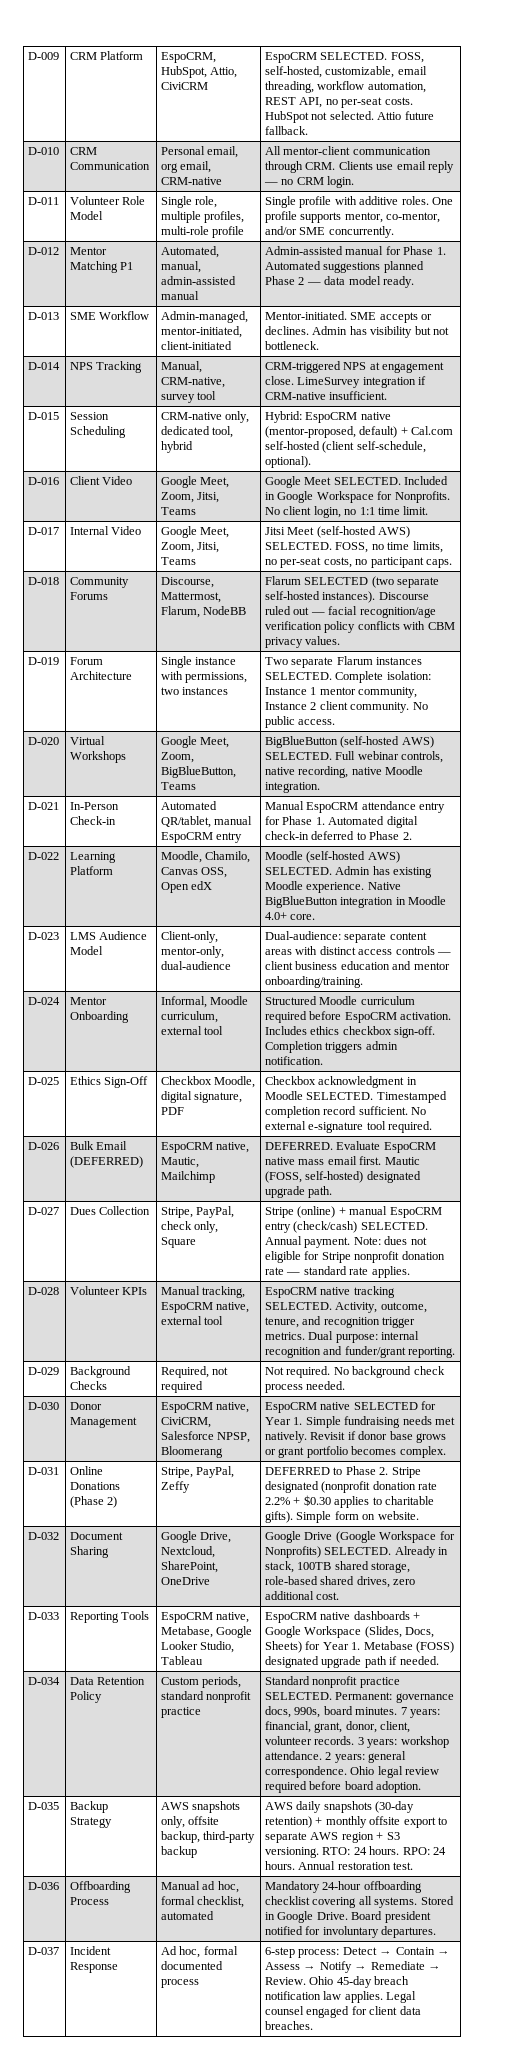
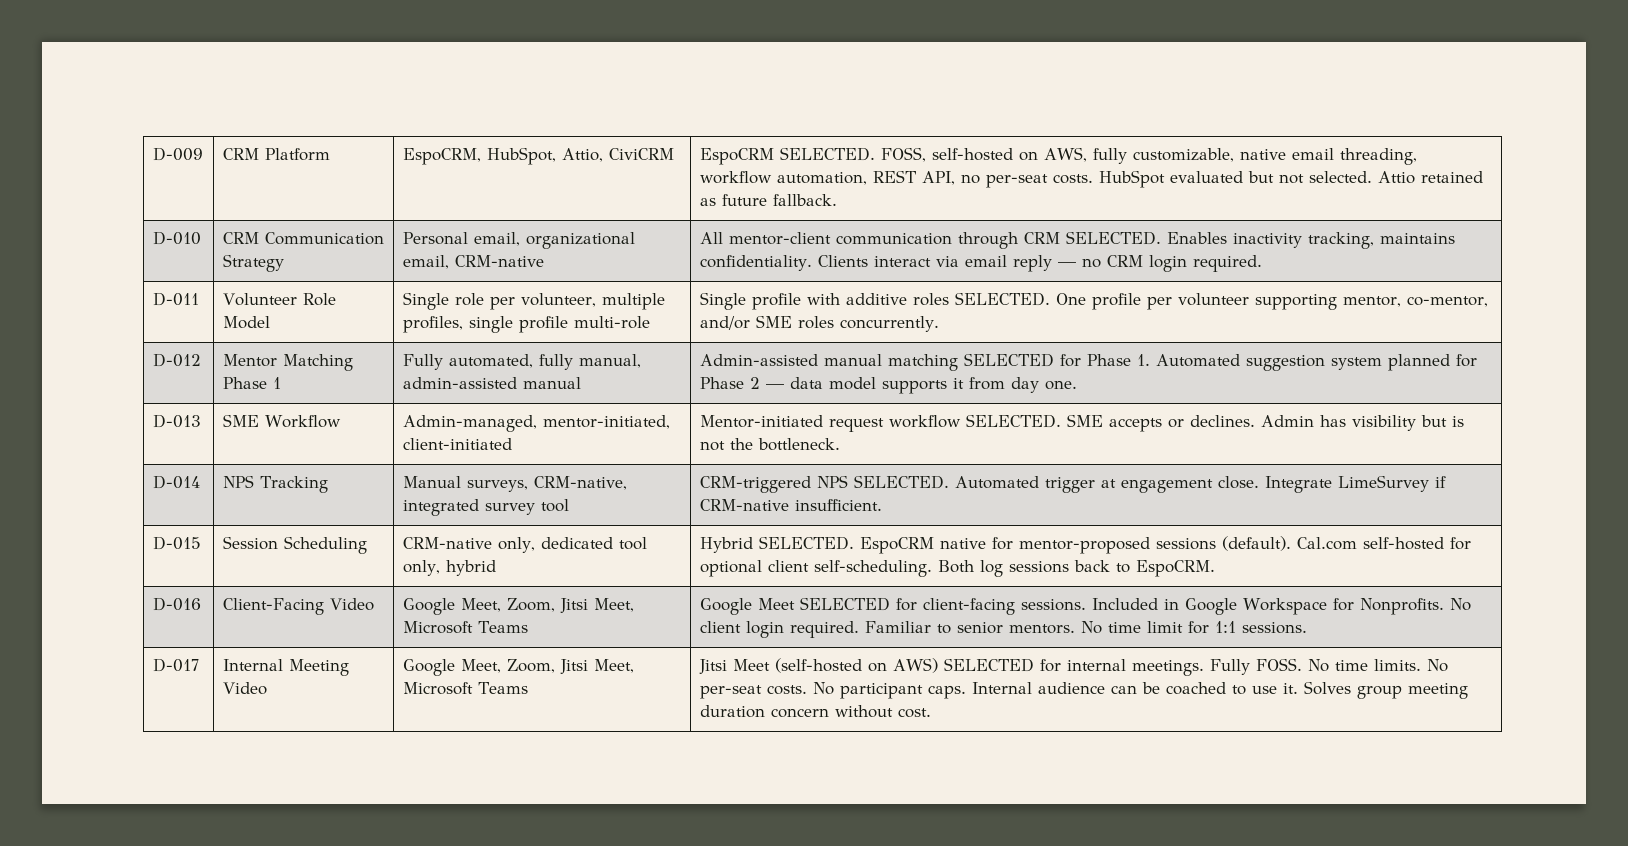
[265,66,395,78] self-hosted, customizable, -> [931,147,1286,164] self-hosted on AWS, fully customizable, native
(310, 117) none -> [1169,171,1274,183] evaluated but
(402, 116) none -> [1420,171,1483,183] [699,198,716,206] retained as
(151, 166) none -> [222,254,284,272] Strategy
[161,163,179,173] org -> [525,232,635,249] organizational
[305,161,394,170] CRM. Clients use -> [1023,231,1455,249] [699,255,959,271] CRM SELECTED. Enables inactivity tracking, maintains confidentiality. Clients interact via
[327,176,355,188] login. -> [1148,255,1262,272] login required.
[195,196,218,208] [161,211,245,223] role, multiple profiles, -> [454,293,665,310] [402,316,568,333] role per volunteer, multiple profiles, single profile
[212,226,245,238] profile -> (650, 322) none
[401,196,453,205] [265,211,342,223] roles. One profile supports -> [912,292,1337,310] roles SELECTED. One profile per volunteer supporting
(326, 231) none -> [797,316,834,329] roles
[120,262,134,270] [161,246,220,258] P1 | Automated, -> [222,377,281,389] [402,354,573,370] Phase 1 | Fully automated, fully
[385,246,446,255] [265,261,424,273] for Phase 1. Automated suggestions planned -> [887,353,1477,371] matching SELECTED for Phase 1. Automated suggestion system planned for
[382,276,414,288] ready. -> [881,377,1077,394] supports it from day one.
[265,311,348,320] Mentor-initiated. -> [699,414,1061,432] Mentor-initiated request workflow SELECTED.
[432,327,449,335] not -> [1451,416,1464,427] [699,438,753,451] is not the
[161,361,203,373] [161,377,226,388] Manual, CRM-native, -> [402,476,627,492] [402,499,479,516] Manual surveys, CRM-native, integrated
(367, 366) none -> [853,475,1095,493] SELECTED. Automated trigger
[297,377,416,388] LimeSurvey integration -> [1264,475,1429,493] Integrate LimeSurvey
[212,426,234,438] tool, -> [618,537,647,550] [402,560,440,576] tool only,
[265,411,391,423] [265,426,454,438] [265,441,426,453] [265,456,312,468] Hybrid: EspoCRM native (mentor-proposed, default) + Cal.com self-hosted (client self-schedule, optional). -> [699,536,1471,554] [699,560,1215,577] Hybrid SELECTED. EspoCRM native for mentor-proposed sessions (default). Cal.com self-hosted for optional client self-scheduling. Both log sessions back to EspoCRM.
[70,476,133,485] [161,476,230,488] [161,492,220,503] Client Video | Google Meet, Zoom, Jitsi, -> [222,598,374,615] [402,598,634,615] [402,621,473,634] Client-Facing Video | Google Meet, Zoom, Jitsi Meet, Microsoft
[333,477,401,485] SELECTED. -> [799,597,1086,615] SELECTED for client-facing sessions.
[313,506,429,518] login, no 1:1 time limit. -> [745,621,1307,638] login required. Familiar to senior mentors. No time limit for 1:1 sessions.
[111,526,142,535] [161,526,230,538] [161,542,220,553] Video | Google Meet, Zoom, Jitsi, -> [288,659,349,676] [222,682,267,695] [402,659,634,676] [402,682,473,695] Meeting Video | Google Meet, Zoom, Jitsi Meet, Microsoft
[378,526,411,538] [265,541,443,553] [265,557,452,568] [28,577,60,585] [70,577,130,588] [70,592,109,600] [161,577,215,588] [161,592,222,603] [161,606,247,618] [265,576,440,588] [265,591,429,603] [265,606,436,618] [265,621,455,633] [265,636,341,648] [28,657,60,665] [70,657,104,665] [70,671,133,680] [161,656,237,668] [161,671,248,683] [161,687,229,695] [265,656,423,668] [265,671,431,683] [265,687,418,698] [265,701,428,713] [265,716,336,728] [28,737,60,745] [70,736,106,745] [70,751,127,763] [161,736,230,748] [161,752,195,763] [161,766,237,778] [161,782,197,790] [265,736,434,748] [265,751,444,763] [265,766,424,778] [265,782,321,793] [28,802,60,810] [70,802,120,810] [70,816,117,825] [161,801,218,810] [161,816,253,828] [161,832,243,843] [265,801,446,813] [265,816,418,828] [265,831,412,840] [28,852,60,860] [70,852,117,863] [70,866,114,875] [161,851,251,863] [161,867,228,878] [161,881,213,893] [265,851,400,863] [265,866,433,878] [265,881,401,893] [265,896,447,908] [265,912,316,920] [28,932,60,940] [70,931,148,940] [70,946,104,955] [161,931,219,943] [161,946,225,958] [161,961,232,970] [265,931,427,943] [265,946,451,955] [265,961,450,970] [265,976,364,988] [28,997,61,1005] [70,997,108,1005] [70,1011,130,1023] [161,996,249,1008] [161,1011,219,1023] [161,1026,224,1035] [265,996,415,1005] [265,1011,452,1023] [265,1026,436,1038] [265,1041,398,1053] [265,1056,324,1065] [28,1077,60,1085] [70,1076,149,1088] [161,1076,256,1088] [161,1091,243,1103] [161,1107,185,1115] [265,1076,417,1088] [265,1091,447,1103] [265,1106,427,1118] [265,1121,433,1133] [28,1142,60,1150] [70,1141,128,1150] [70,1156,144,1168] [161,1142,250,1153] [161,1157,200,1168] [161,1171,216,1183] [265,1141,436,1153] [265,1156,420,1165] [265,1171,421,1183] [265,1186,333,1198] [28,1207,60,1215] [70,1206,151,1215] [161,1206,235,1218] [161,1221,219,1233] [161,1237,197,1248] [265,1206,442,1218] [265,1221,428,1233] [265,1236,427,1248] [265,1251,445,1263] [265,1266,410,1278] [28,1287,60,1295] [70,1286,148,1295] [161,1286,246,1298] [161,1302,250,1313] [161,1316,224,1325] [265,1286,395,1298] [265,1302,427,1313] [265,1316,416,1328] [265,1331,420,1343] [265,1346,456,1358] [28,1367,60,1375] [70,1366,132,1378] [70,1381,108,1390] [161,1366,229,1378] [161,1381,204,1393] [265,1366,445,1378] [265,1381,346,1393] [28,1402,60,1410] [70,1402,103,1410] [70,1417,138,1428] [161,1402,250,1413] [161,1417,212,1428] [161,1431,251,1443] [161,1446,224,1458] [265,1401,437,1413] [265,1416,455,1428] [265,1431,446,1443] [265,1446,446,1458] [28,1467,60,1475] [70,1466,104,1475] [70,1482,121,1490] [70,1496,118,1508] [161,1466,235,1478] [161,1481,191,1493] [265,1466,421,1478] [265,1481,438,1493] [265,1495,434,1508] [265,1511,419,1523] [28,1532,60,1540] [70,1532,124,1540] [70,1546,110,1558] [161,1531,232,1543] [161,1546,216,1558] [161,1561,219,1573] [161,1577,211,1585] [265,1531,455,1543] [265,1546,449,1558] [265,1561,411,1573] [265,1576,416,1588] [265,1591,340,1600] [28,1612,60,1620] [70,1611,150,1623] [161,1612,250,1623] [161,1626,253,1638] [161,1641,235,1653] [161,1656,204,1665] [265,1611,421,1623] [265,1626,435,1638] [265,1641,454,1653] [265,1656,439,1668] [28,1677,61,1685] [70,1677,146,1685] [70,1691,103,1703] [161,1676,242,1688] [161,1691,252,1703] [161,1707,202,1718] [265,1676,400,1688] [265,1692,454,1703] [265,1706,440,1718] [265,1721,411,1733] [265,1736,449,1748] [265,1751,407,1763] [265,1766,440,1778] [265,1781,422,1793] [28,1802,60,1810] [70,1801,109,1813] [70,1817,113,1828] [161,1801,241,1813] [161,1816,220,1828] [161,1831,256,1843] [161,1846,198,1858] [265,1801,415,1813] [265,1816,447,1828] [265,1832,400,1843] [265,1846,446,1858] [265,1861,414,1870] [28,1882,60,1890] [70,1881,132,1893] [70,1897,110,1905] [161,1881,239,1893] [161,1896,245,1908] [161,1911,215,1920] [265,1881,422,1893] [265,1896,454,1908] [265,1911,431,1923] [265,1926,437,1938] [28,1947,60,1955] [70,1946,112,1955] [70,1962,119,1973] [161,1946,238,1958] [161,1961,224,1970] [161,1979,200,1988] [265,1947,450,1958] [265,1961,441,1973] [265,1976,410,1988] [265,1991,417,2003] [265,2006,421,2018] [265,2021,314,2030] AWS) SELECTED. FOSS, no time limits, no per-seat costs, no participant caps. // D-018 | Community Forums | Discourse, Mattermost, Flarum, NodeBB | Flarum SELECTED (two separate self-hosted instances). Discourse ruled out — facial recognition/age verification policy conflicts with CBM privacy values. // D-019 | Forum Architecture | Single instance with permissions, two instances | Two separate Flarum instances SELECTED. Complete isolation: Instance 1 mentor community, Instance 2 client community. No public access. // D-020 | Virtual Workshops | Google Meet, Zoom, BigBlueButton, Teams | BigBlueButton (self-hosted AWS) SELECTED. Full webinar controls, native recording, native Moodle integration. // D-021 | In-Person Check-in | Automated QR/tablet, manual EspoCRM entry | Manual EspoCRM attendance entry for Phase 1. Automated digital check-in deferred to Phase 2. // D-022 | Learning Platform | Moodle, Chamilo, Canvas OSS, Open edX | Moodle (self-hosted AWS) SELECTED. Admin has existing Moodle experience. Native BigBlueButton integration in Moodle 4.0+ core. // D-023 | LMS Audience Model | Client-only, mentor-only, dual-audience | Dual-audience: separate content areas with distinct access controls — client business education and mentor onboarding/training. // D-024 | Mentor Onboarding | Informal, Moodle curriculum, external tool | Structured Moodle curriculum required before EspoCRM activation. Includes ethics checkbox sign-off. Completion triggers admin notification. // D-025 | Ethics Sign-Off | Checkbox Moodle, digital signature, PDF | Checkbox acknowledgment in Moodle SELECTED. Timestamped completion record sufficient. No external e-signature tool required. // D-026 | Bulk Email (DEFERRED) | EspoCRM native, Mautic, Mailchimp | DEFERRED. Evaluate EspoCRM native mass email first. Mautic (FOSS, self-hosted) designated upgrade path. // D-027 | Dues Collection | Stripe, PayPal, check only, Square | Stripe (online) + manual EspoCRM entry (check/cash) SELECTED. Annual payment. Note: dues not eligible for Stripe nonprofit donation rate — standard rate applies. // D-028 | Volunteer KPIs | Manual tracking, EspoCRM native, external tool | EspoCRM native tracking SELECTED. Activity, outcome, tenure, and recognition trigger metrics. Dual purpose: internal recognition and funder/grant reporting. // D-029 | Background Checks | Required, not required | Not required. No background check process needed. // D-030 | Donor Management | EspoCRM native, CiviCRM, Salesforce NPSP, Bloomerang | EspoCRM native SELECTED for Year 1. Simple fundraising needs met natively. Revisit if donor base grows or grant portfolio becomes complex. // D-031 | Online Donations (Phase 2) | Stripe, PayPal, Zeffy | DEFERRED to Phase 2. Stripe designated (nonprofit donation rate 2.2% + $0.30 applies to charitable gifts). Simple form on website. // D-032 | Document Sharing | Google Drive, Nextcloud, SharePoint, OneDrive | Google Drive (Google Workspace for Nonprofits) SELECTED. Already in stack, 100TB shared storage, role-based shared drives, zero additional cost. // D-033 | Reporting Tools | EspoCRM native, Metabase, Google Looker Studio, Tableau | EspoCRM native dashboards + Google Workspace (Slides, Docs, Sheets) for Year 1. Metabase (FOSS) designated upgrade path if needed. // D-034 | Data Retention Policy | Custom periods, standard nonprofit practice | Standard nonprofit practice SELECTED. Permanent: governance docs, 990s, board minutes. 7 years: financial, grant, donor, client, volunteer records. 3 years: workshop attendance. 2 years: general correspondence. Ohio legal review required before board adoption. // D-035 | Backup Strategy | AWS snapshots only, offsite backup, third-party backup | AWS daily snapshots (30-day retention) + monthly offsite export to separate AWS region + S3 versioning. RTO: 24 hours. RPO: 24 hours. Annual restoration test. // D-036 | Offboarding Process | Manual ad hoc, formal checklist, automated | Mandatory 24-hour offboarding checklist covering all systems. Stored in Google Drive. Board president notified for involuntary departures. // D-037 | Incident Response | Ad hoc, formal documented process | 6-step process: Detect → Contain → Assess → Notify → Remediate → Review. Ohio 45-day breach notification law applies. Legal counsel engaged for client data breaches. -> [867,658,1448,676] [699,681,1468,699] [699,705,931,718] on AWS) SELECTED for internal meetings. Fully FOSS. No time limits. No per-seat costs. No participant caps. Internal audience can be coached to use it. Solves group meeting duration concern without cost.

